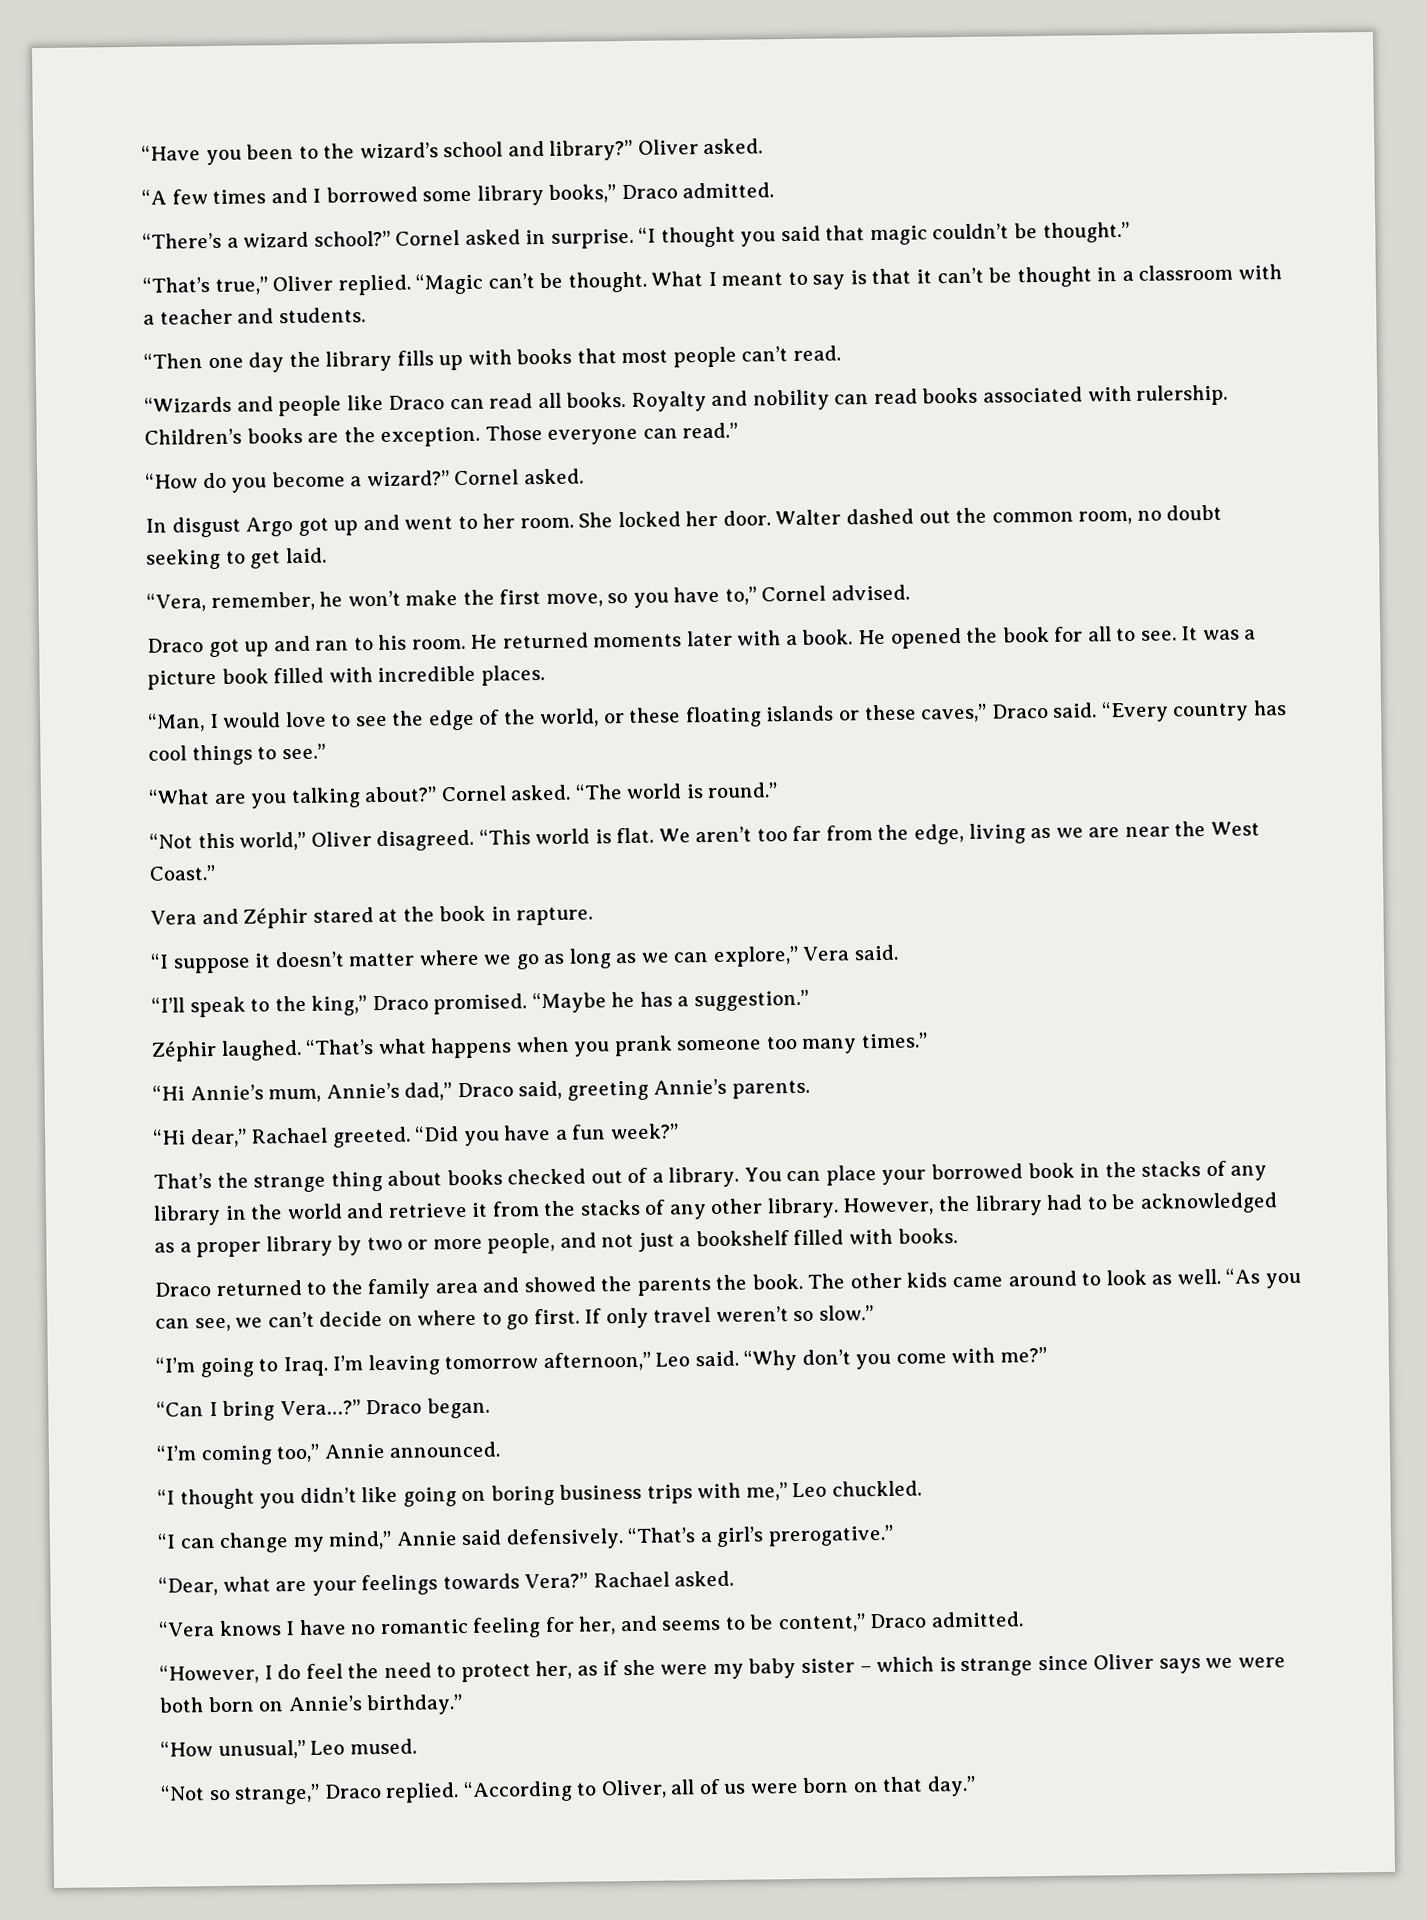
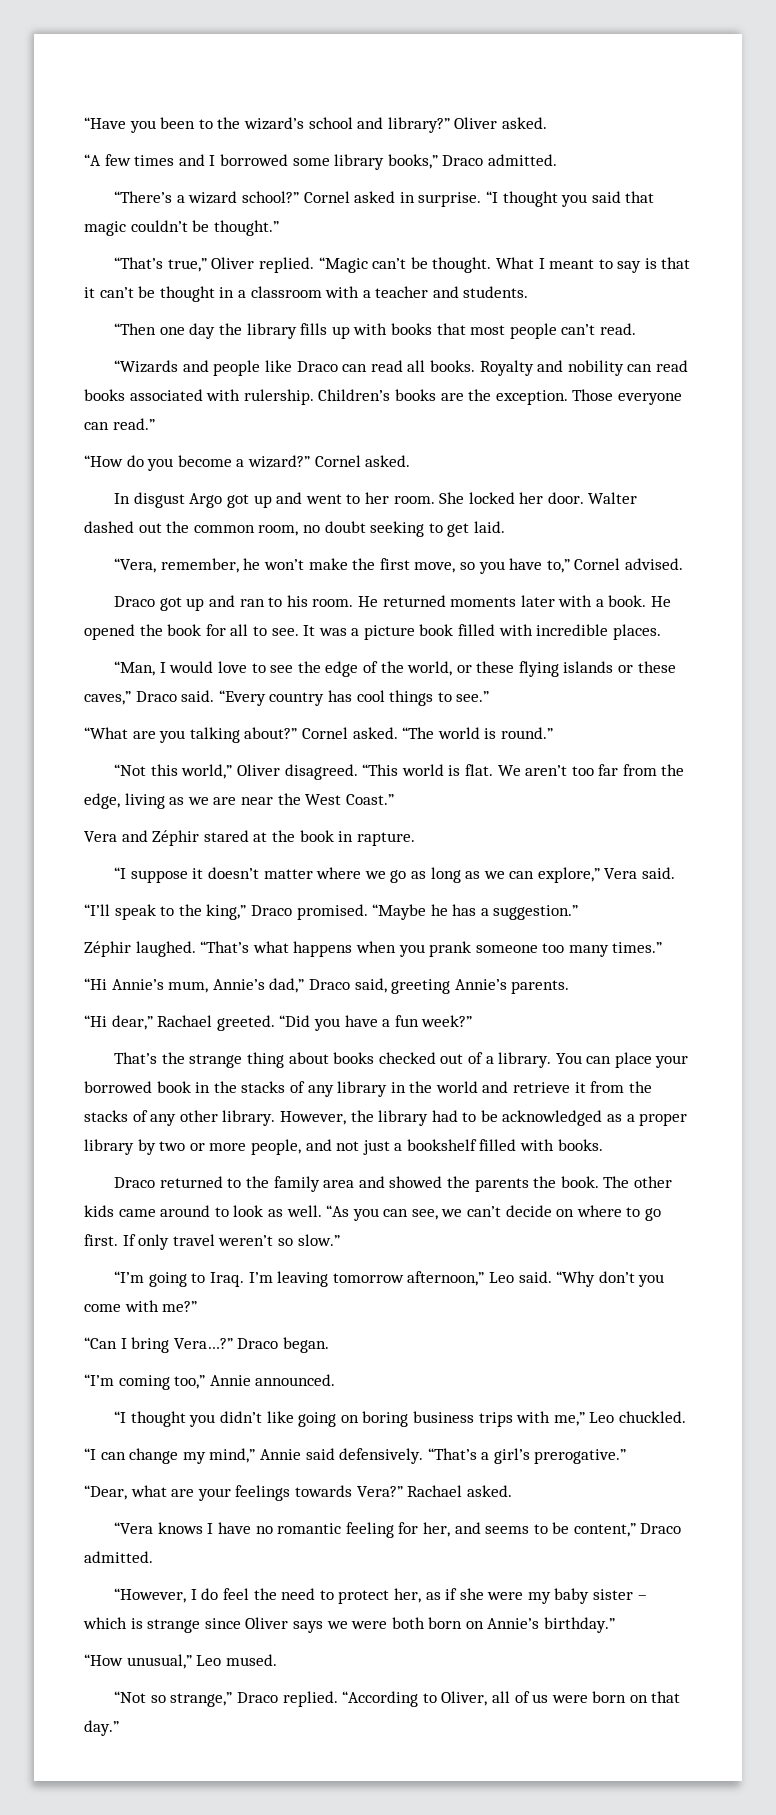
[684,706,762,728] floating -> [518,661,559,677] flying

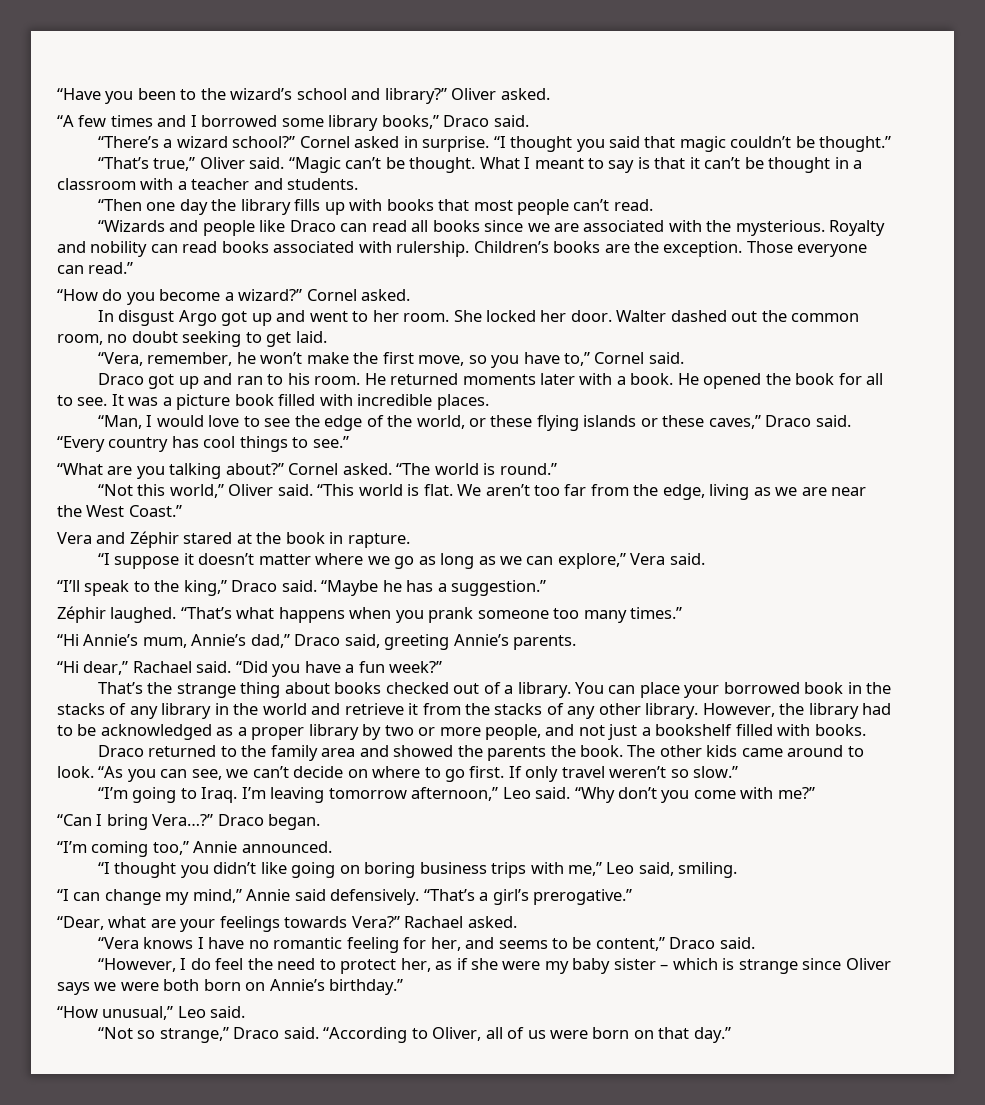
[487,154,557,166] admitted. -> [493,115,529,127] said.
[258,257,314,273] replied. -> [249,157,285,169] said.
[429,360,475,372] books. -> [432,220,825,236] books since we are associated with the mysterious.
[624,558,683,570] advised. -> [648,352,684,364] said.
[284,764,358,780] disagreed. -> [277,484,313,496] said.
[296,904,368,920] promised. -> [281,580,317,592] said.
[216,1015,275,1031] greeted. -> [196,661,232,673] said.
[233,1205,322,1217] look as well. -> [57,766,94,778] look.
[618,1411,686,1423] chuckled. -> [638,862,738,878] said, smiling.
[84,1551,153,1563] admitted. -> [719,937,755,949] said.
[225,1654,277,1666] mused. -> [210,1006,246,1018] said.
[282,1691,338,1707] replied. -> [283,1027,319,1039] said.

